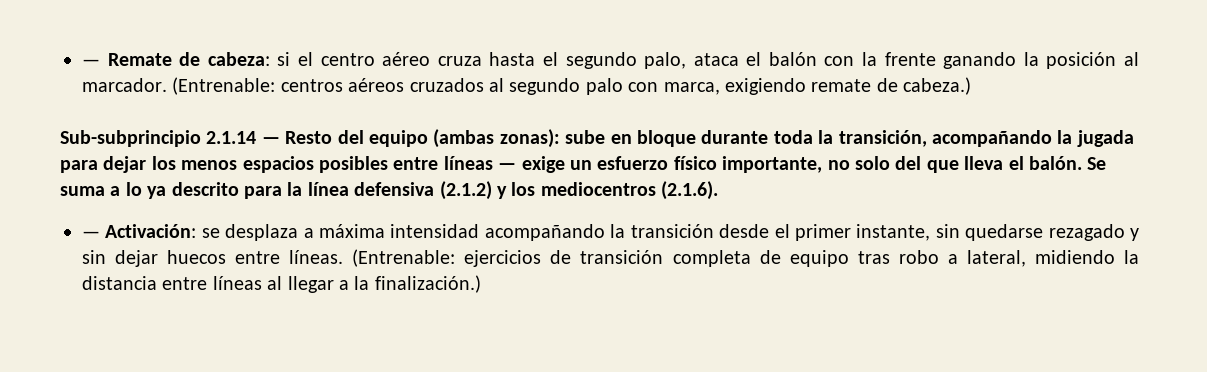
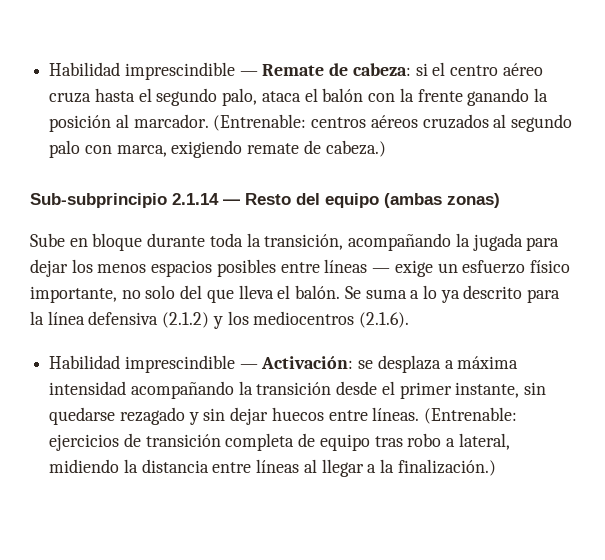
(82, 62) none -> [49,62,235,80] Habilidad imprescindible
[499,129,606,148] zonas): sube -> [447,193,500,208] [30,233,65,247] zonas) // Sube
(719, 190) none -> [49,355,235,373] Habilidad imprescindible

